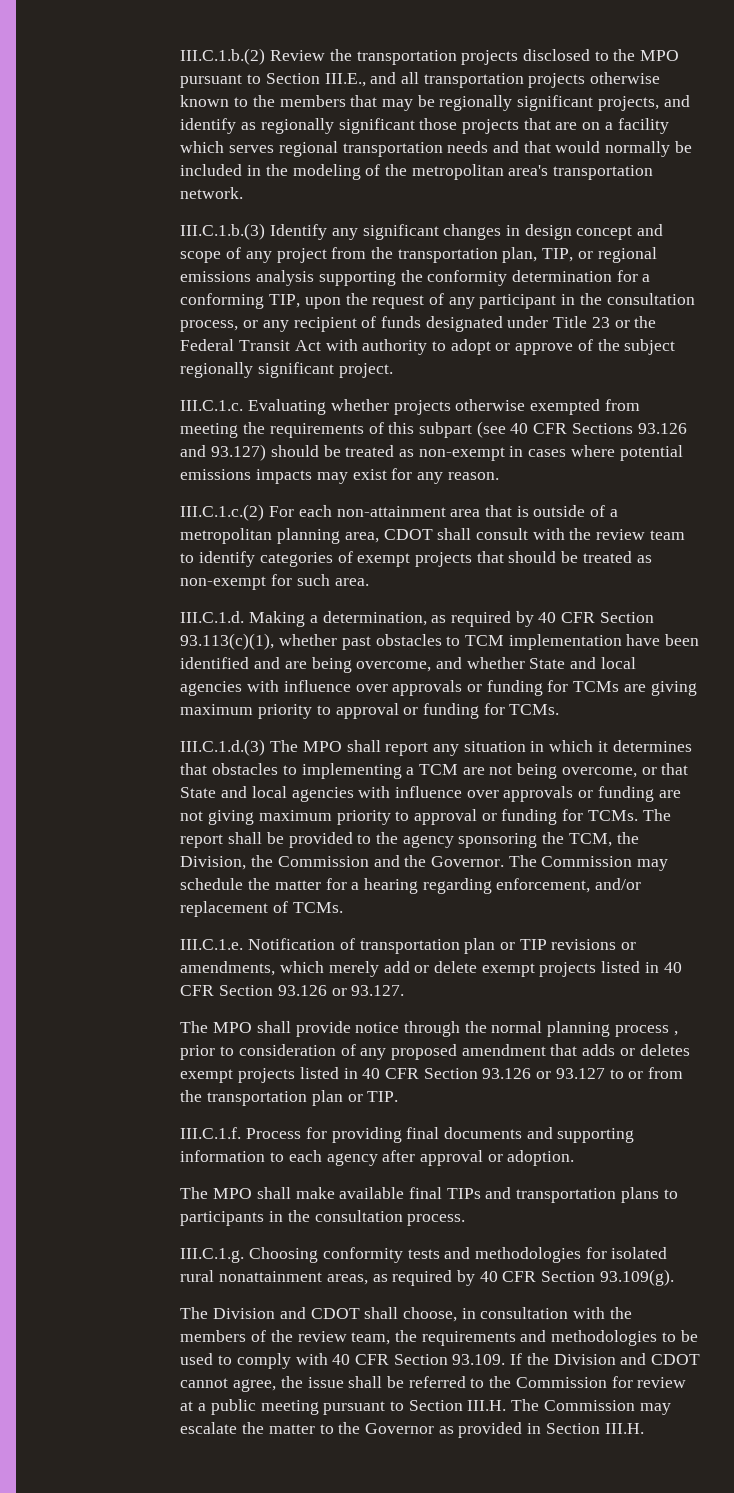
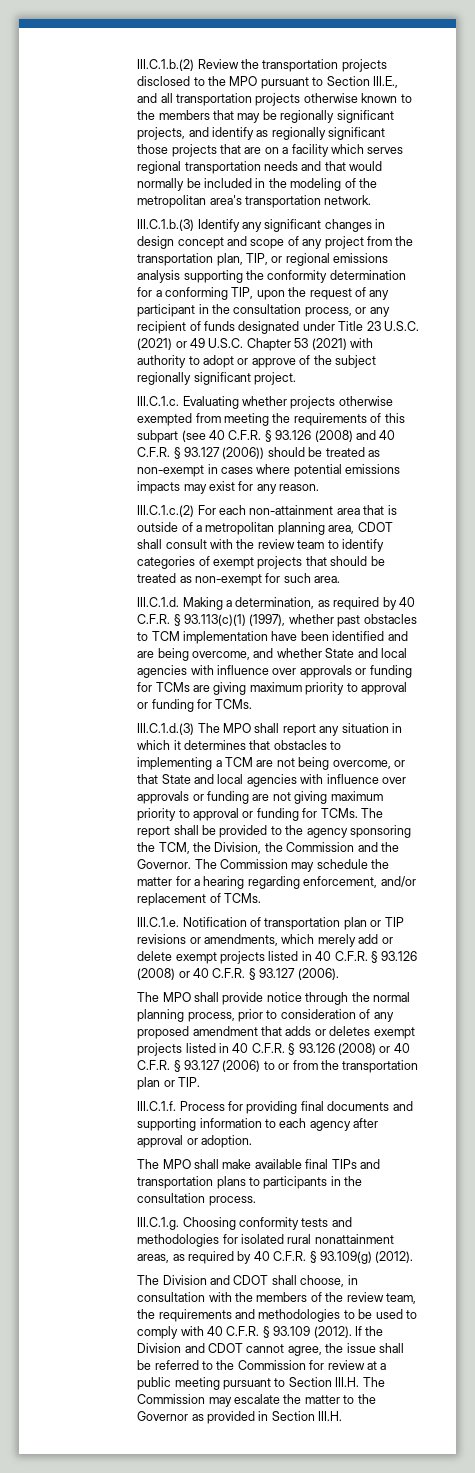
[614,316,657,328] [180,339,321,351] or the Federal Transit Act -> [383,321,419,331] [137,338,347,351] U.S.C. (2021) or 49 U.S.C. Chapter 53 (2021)
[533,423,687,434] [180,444,267,461] CFR Sections 93.126 and 93.127) -> [228,430,396,442] [137,447,265,459] C.F.R. § 93.126 (2008) and 40 C.F.R. § 93.127 (2006))
[561,612,654,623] [180,633,275,650] CFR Section 93.113(c)(1), -> [137,614,286,626] C.F.R. § 93.113(c)(1) (1997),
[180,985,405,996] CFR Section 93.126 or 93.127. -> [334,951,418,963] [137,968,339,980] C.F.R. § 93.126 (2008) or 40 C.F.R. § 93.127 (2006).
[614,1025,678,1037] process , -> [187,1012,235,1022] process,
[384,1068,605,1079] CFR Section 93.126 or 93.127 -> [251,1043,410,1055] [137,1060,261,1072] C.F.R. § 93.126 (2008) or 40 C.F.R. § 93.127 (2006)
[502,1269,674,1286] CFR Section 93.109(g). -> [273,1251,414,1264] C.F.R. § 93.109(g) (2012).
[354,1354,506,1365] CFR Section 93.109. -> [226,1326,352,1338] C.F.R. § 93.109 (2012).

